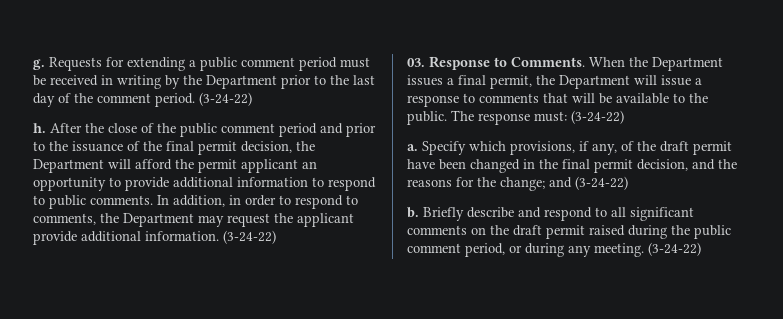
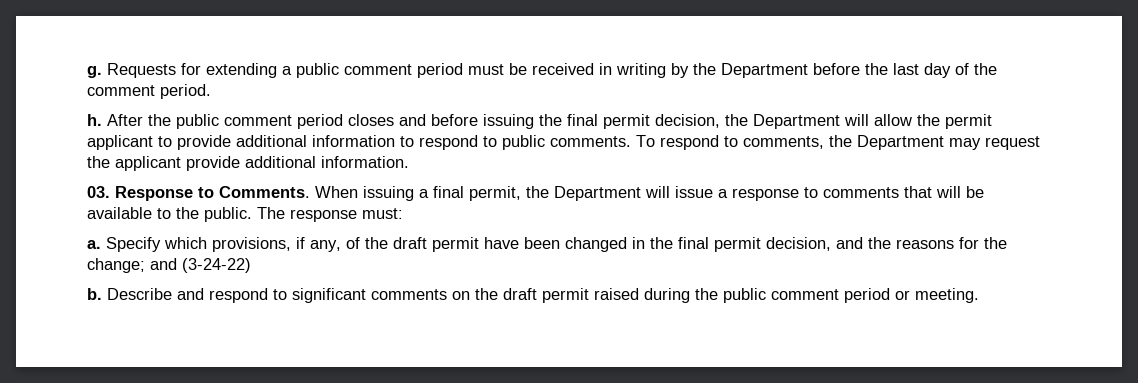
[281,75,326,89] prior to -> [813,63,860,75] before
[199,92,252,106] (3-24-22) -> (211, 91) none
[108,123,376,137] [33,141,140,152] close of the public comment period and prior to the issuance of -> [176,114,534,129] public comment period closes and before issuing
[135,159,172,170] afford -> [874,114,912,126] allow
[302,161,317,169] [33,177,106,191] an opportunity -> (153, 142) none
[157,195,291,207] In addition, in order to -> [636,135,655,147] To
[223,230,276,244] (3-24-22) -> (409, 162) none
[629,57,723,71] [407,75,443,86] the Department issues -> [363,186,414,201] issuing
[571,110,624,124] (3-24-22) -> (403, 213) none
[423,207,514,221] Briefly describe -> [107,288,172,300] Describe
[611,207,626,217] all -> (287, 294) none
[465,242,701,257] period, or during any meeting. (3-24-22) -> [844,288,979,303] period or meeting.

